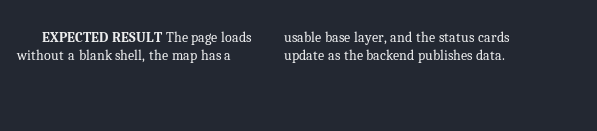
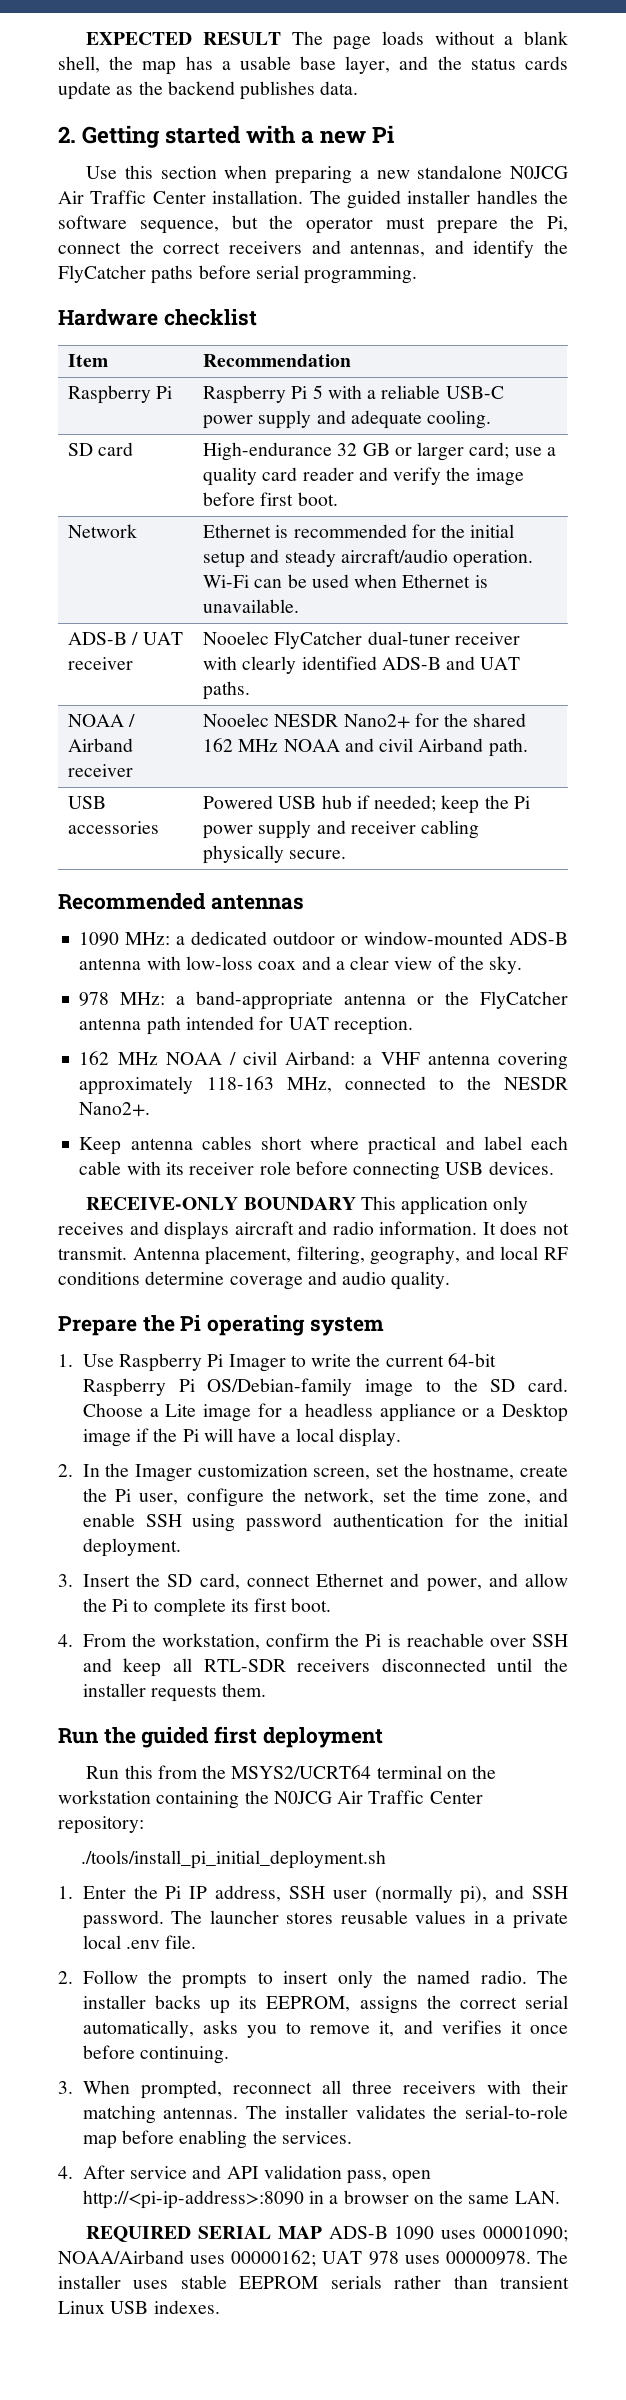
(505, 54) none -> [58,125,395,148] [86,165,569,184] [58,190,568,209] [58,215,568,234] [58,240,568,258] [58,265,418,284] [58,309,257,326] [67,354,108,367] [202,354,351,367] [67,385,173,404] [202,385,504,404] [202,410,492,429] [67,442,134,456] [202,442,556,461] [202,467,524,486] [202,492,338,506] [67,524,137,538] [202,524,515,538] [202,549,534,568] [202,574,488,588] [202,599,299,613] [67,632,183,645] [67,657,133,670] [202,631,520,649] [202,656,521,674] [202,681,250,700] [67,714,136,727] [67,738,133,752] [67,764,133,777] [202,713,527,729] [202,738,528,757] [67,796,106,809] [67,821,159,834] [202,795,530,814] [202,820,480,839] [202,845,347,864] [58,893,304,910] [79,931,569,946] [79,956,523,974] [79,991,569,1010] [79,1016,413,1035] [79,1051,568,1070] [79,1076,568,1095] [79,1102,151,1117] [79,1136,569,1155] [79,1161,554,1180] [86,1196,529,1215] [58,1221,569,1240] [58,1246,568,1265] [58,1271,451,1290] [58,1315,384,1336] [58,1353,496,1372] [82,1378,568,1397] [82,1403,568,1422] [82,1428,401,1447] [58,1463,568,1482] [82,1488,568,1507] [82,1513,568,1532] [82,1538,181,1557] [58,1573,568,1592] [82,1598,332,1617] [58,1633,569,1650] [82,1658,568,1677] [82,1683,267,1702] [58,1726,383,1748] [86,1765,497,1779] [58,1790,483,1809] [58,1816,144,1834] [80,1850,386,1869] [58,1885,568,1904] [82,1910,568,1929] [82,1935,197,1949] [58,1970,568,1989] [82,1995,568,2014] [82,2020,569,2038] [82,2045,230,2064] [58,2080,568,2099] [82,2105,568,2124] [82,2130,352,2149] [58,2165,432,2184] [82,2190,560,2209] [86,2226,568,2242] [58,2250,569,2267] [58,2275,569,2289] [58,2300,220,2314] // 2. Getting started with a new Pi // Use this section when preparing a new standalone N0JCG Air Traffic Center installation. The guided installer handles the software sequence, but the operator must prepare the Pi, connect the correct receivers and antennas, and identify the FlyCatcher paths before serial programming. // Hardware checklist // Item | Recommendation // Raspberry Pi | Raspberry Pi 5 with a reliable USB-C power supply and adequate cooling. // SD card | High-endurance 32 GB or larger card; use a quality card reader and verify the image before first boot. // Network | Ethernet is recommended for the initial setup and steady aircraft/audio operation. Wi-Fi can be used when Ethernet is unavailable. // ADS-B / UAT receiver | Nooelec FlyCatcher dual-tuner receiver with clearly identified ADS-B and UAT paths. // NOAA / Airband receiver | Nooelec NESDR Nano2+ for the shared 162 MHz NOAA and civil Airband path. // USB accessories | Powered USB hub if needed; keep the Pi power supply and receiver cabling physically secure. // Recommended antennas // 1090 MHz: a dedicated outdoor or window-mounted ADS-B antenna with low-loss coax and a clear view of the sky. // 978 MHz: a band-appropriate antenna or the FlyCatcher antenna path intended for UAT reception. // 162 MHz NOAA / civil Airband: a VHF antenna covering approximately 118-163 MHz, connected to the NESDR Nano2+. // Keep antenna cables short where practical and label each cable with its receiver role before connecting USB devices. // RECEIVE-ONLY BOUNDARY This application only receives and displays aircraft and radio information. It does not transmit. Antenna placement, filtering, geography, and local RF conditions determine coverage and audio quality. // Prepare the Pi operating system // 1. Use Raspberry Pi Imager to write the current 64-bit Raspberry Pi OS/Debian-family image to the SD card. Choose a Lite image for a headless appliance or a Desktop image if the Pi will have a local display. // 2. In the Imager customization screen, set the hostname, create the Pi user, configure the network, set the time zone, and enable SSH using password authentication for the initial deployment. // 3. Insert the SD card, connect Ethernet and power, and allow the Pi to complete its first boot. // 4. From the workstation, confirm the Pi is reachable over SSH and keep all RTL-SDR receivers disconnected until the installer requests them. // Run the guided first deployment // Run this from the MSYS2/UCRT64 terminal on the workstation containing the N0JCG Air Traffic Center repository: // ./tools/install_pi_initial_deployment.sh // 1. Enter the Pi IP address, SSH user (normally pi), and SSH password. The launcher stores reusable values in a private local .env file. // 2. Follow the prompts to insert only the named radio. The installer backs up its EEPROM, assigns the correct serial automatically, asks you to remove it, and verifies it once before continuing. // 3. When prompted, reconnect all three receivers with their matching antennas. The installer validates the serial-to-role map before enabling the services. // 4. After service and API validation pass, open http://<pi-ip-address>:8090 in a browser on the same LAN. // REQUIRED SERIAL MAP ADS-B 1090 uses 00001090; NOAA/Airband uses 00000162; UAT 978 uses 00000978. The installer uses stable EEPROM serials rather than transient Linux USB indexes.

